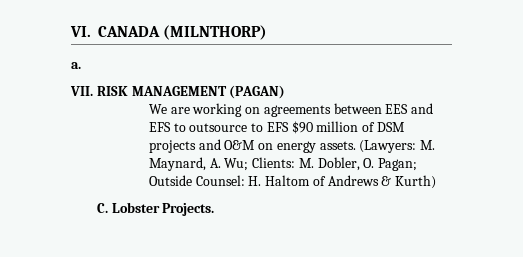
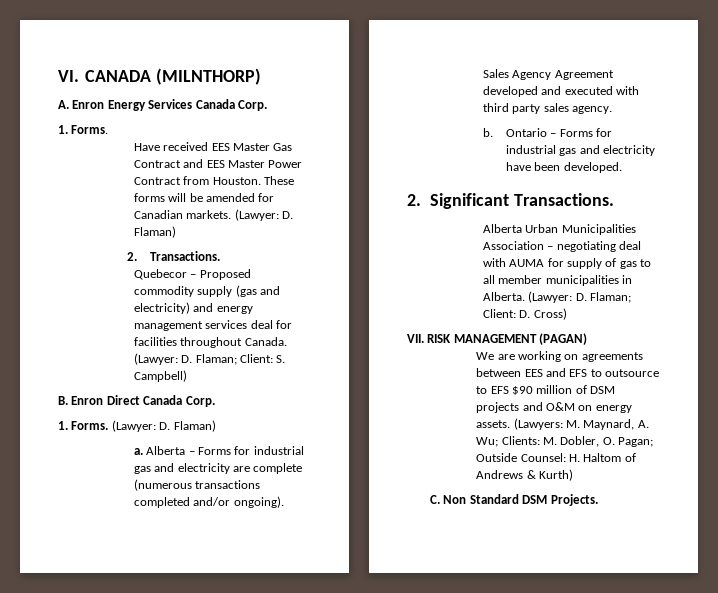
[71,62,81,69] a. -> [58,99,267,111] [58,125,109,134] [133,142,293,151] [133,159,303,168] [133,176,295,185] [133,193,275,202] [133,209,294,221] [133,226,176,238] [127,251,221,261] [133,269,251,280] [133,285,281,297] [133,302,253,314] [133,320,293,331] [133,337,287,348] [133,353,286,365] [133,370,187,382] [58,395,215,407] [58,420,216,432] [133,446,304,455] [133,463,303,474] [133,479,261,491] [133,496,284,508] [482,69,614,80] [482,86,640,97] [482,103,613,114] [482,128,613,137] [505,145,656,156] [505,162,622,173] [407,193,614,209] [482,224,636,235] [482,241,642,252] [482,258,652,269] [482,275,633,286] [482,291,632,303] [482,308,567,320] A. Enron Energy Services Canada Corp. // 1. Forms. // Have received EES Master Gas Contract and EES Master Power Contract from Houston. These forms will be amended for Canadian markets. (Lawyer: D. Flaman) // 2. Transactions. // Quebecor – Proposed commodity supply (gas and electricity) and energy management services deal for facilities throughout Canada. (Lawyer: D. Flaman; Client: S. Campbell) // B. Enron Direct Canada Corp. // 1. Forms. (Lawyer: D. Flaman) // a. Alberta – Forms for industrial gas and electricity are complete (numerous transactions completed and/or ongoing). Sales Agency Agreement developed and executed with third party sales agency. // b. Ontario – Forms for industrial gas and electricity have been developed. // 2. Significant Transactions. // Alberta Urban Municipalities Association – negotiating deal with AUMA for supply of gas to all member municipalities in Alberta. (Lawyer: D. Flaman; Client: D. Cross)
[111,202,160,213] Lobster -> [443,494,548,504] Non Standard DSM

